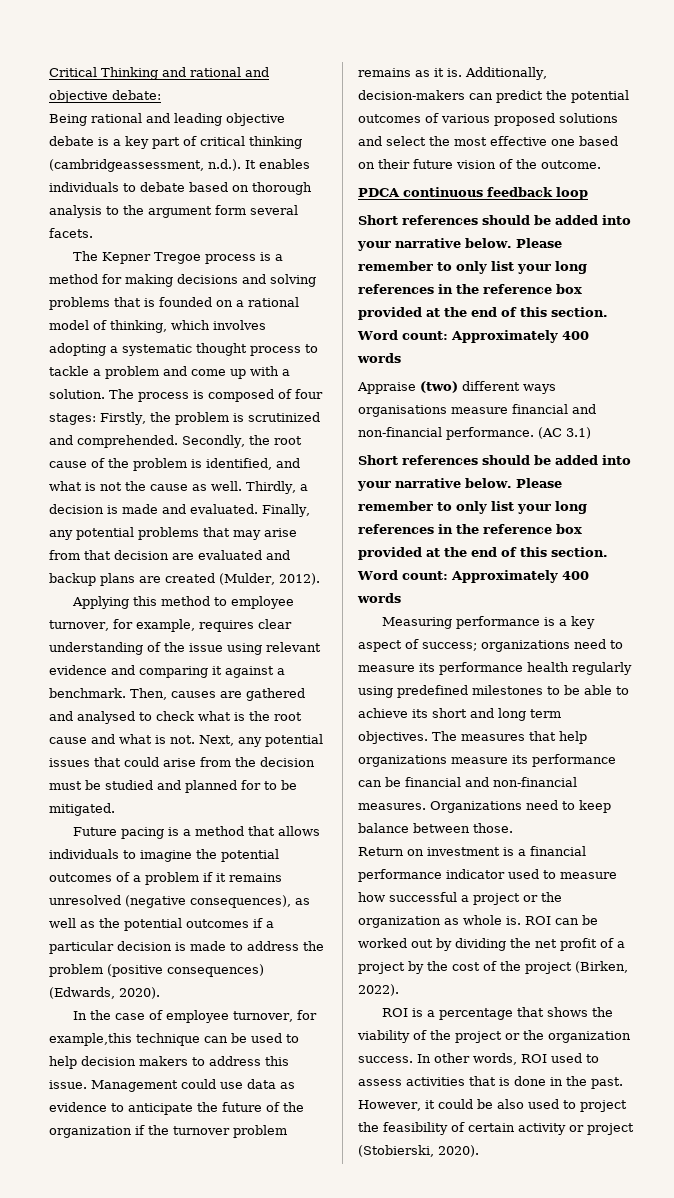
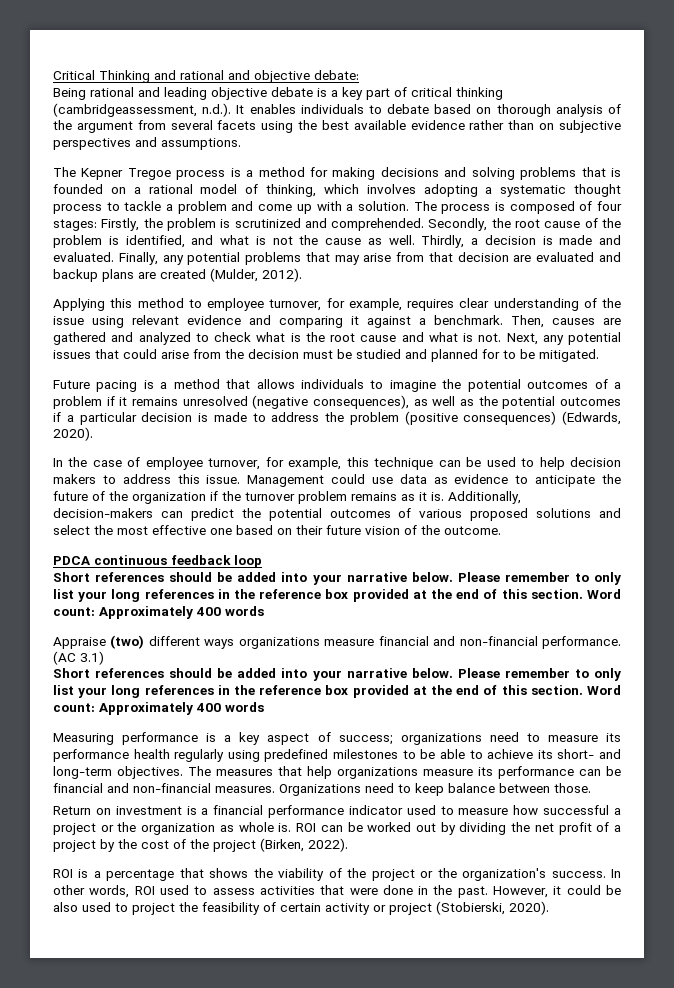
[106,206,119,215] to -> [608,104,621,114] of
[215,205,298,215] [49,228,93,238] form several facets. -> [137,120,622,133] [53,137,241,150] from several facets using the best available evidence rather than on subjective perspectives and assumptions.
[77,711,135,724] analysed -> [138,332,191,345] analyzed
[49,1033,132,1046] example,this -> [288,457,369,470] example, this
[358,405,447,417] organisations -> [238,637,320,649] organizations
[432,708,561,721] short and long term -> [557,749,622,759] [53,766,112,779] short- and long-term
[548,1031,631,1043] organization -> [462,868,547,881] organization's
[499,1077,510,1086] is -> [349,888,378,895] were

